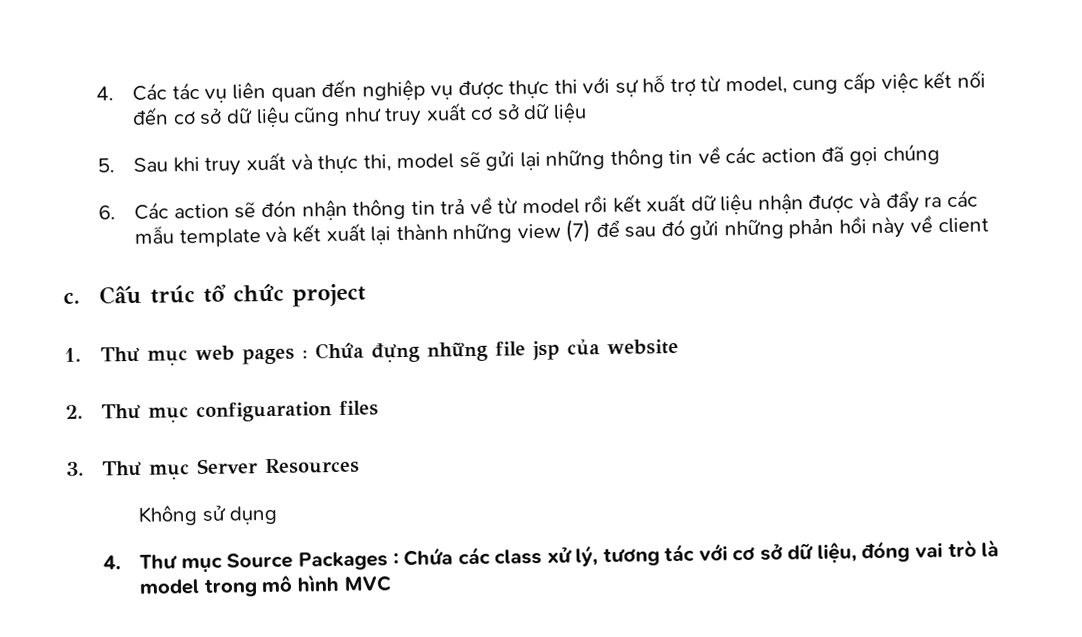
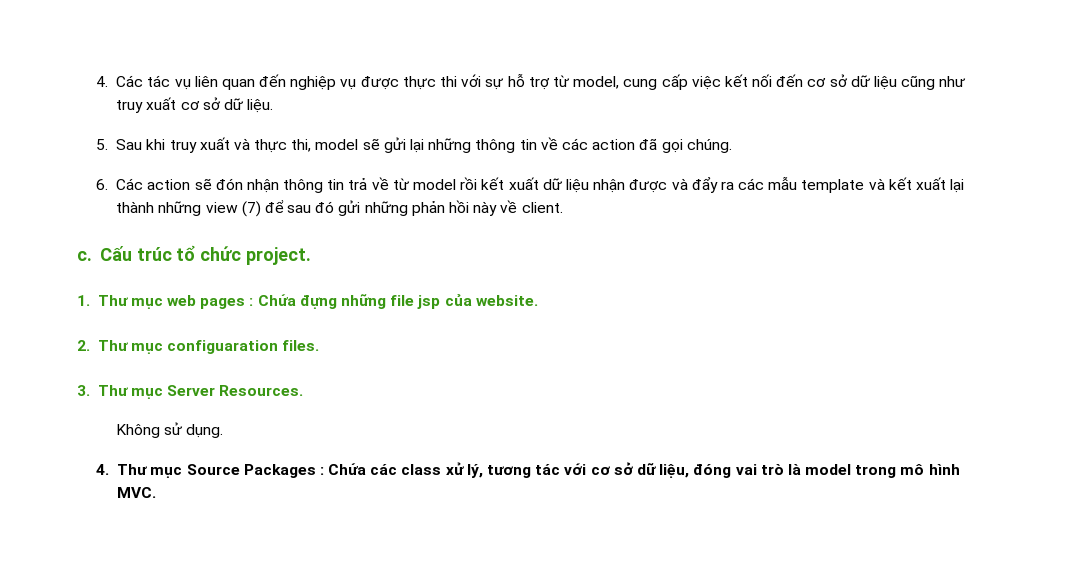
[552,102,587,123] liệu -> [247,99,274,113] liệu.
[882,143,940,165] chúng -> [686,139,732,153] chúng.
[937,217,989,234] client -> [521,202,563,213] client.
[292,283,367,307] project -> [246,247,312,265] project.
[607,338,680,356] website -> [475,295,538,306] website.
[339,400,380,416] files -> [282,340,320,351] files.
[265,457,361,475] Resources -> [219,385,304,396] Resources.
[229,505,278,525] dụng -> [186,424,224,438] dụng.
[343,575,391,592] MVC -> [117,487,157,498] MVC.

